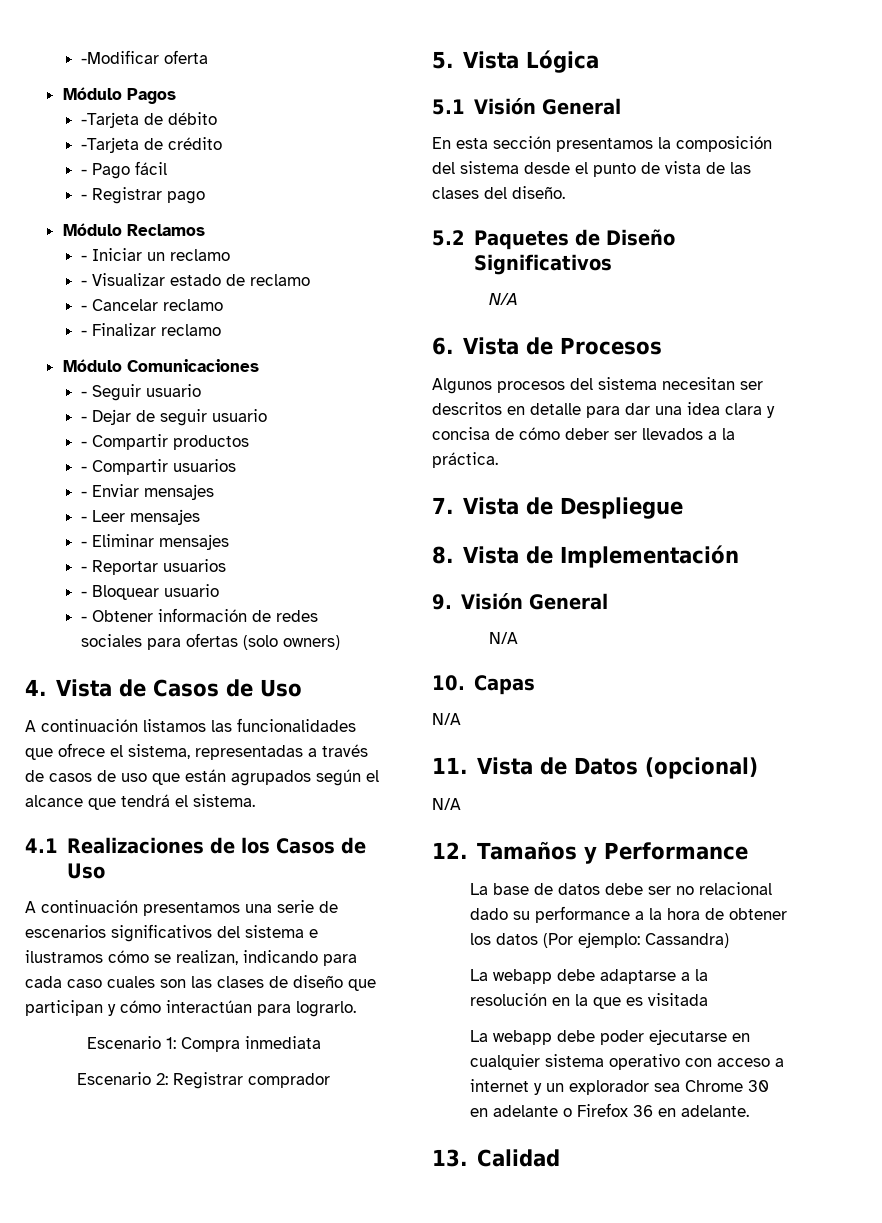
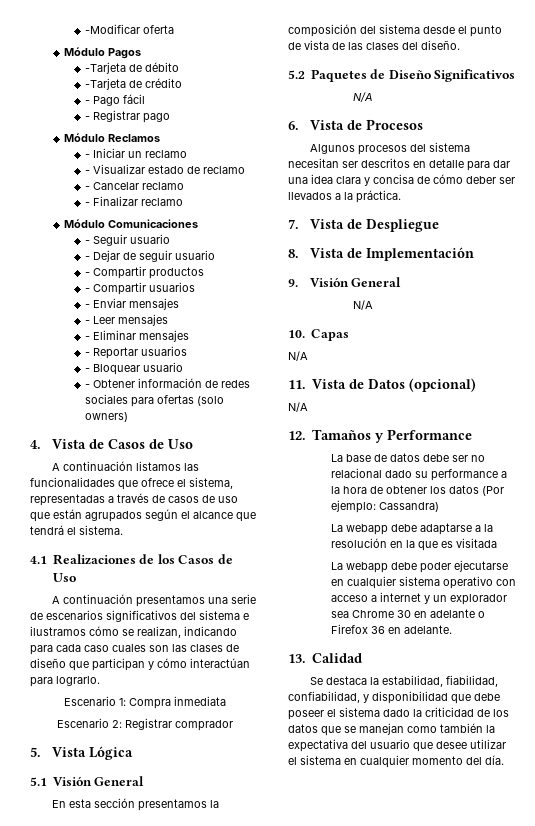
(560, 1158) none -> [310,675,499,687] [288,691,500,704] [288,707,509,720] [288,723,495,736] [288,739,506,752] [288,755,504,768] // Se destaca la estabilidad, fiabilidad, confiabilidad, y disponibilidad que debe poseer el sistema dado la criticidad de los datos que se manejan como también la expectativa del usuario que desee utilizar el sistema en cualquier momento del día.

